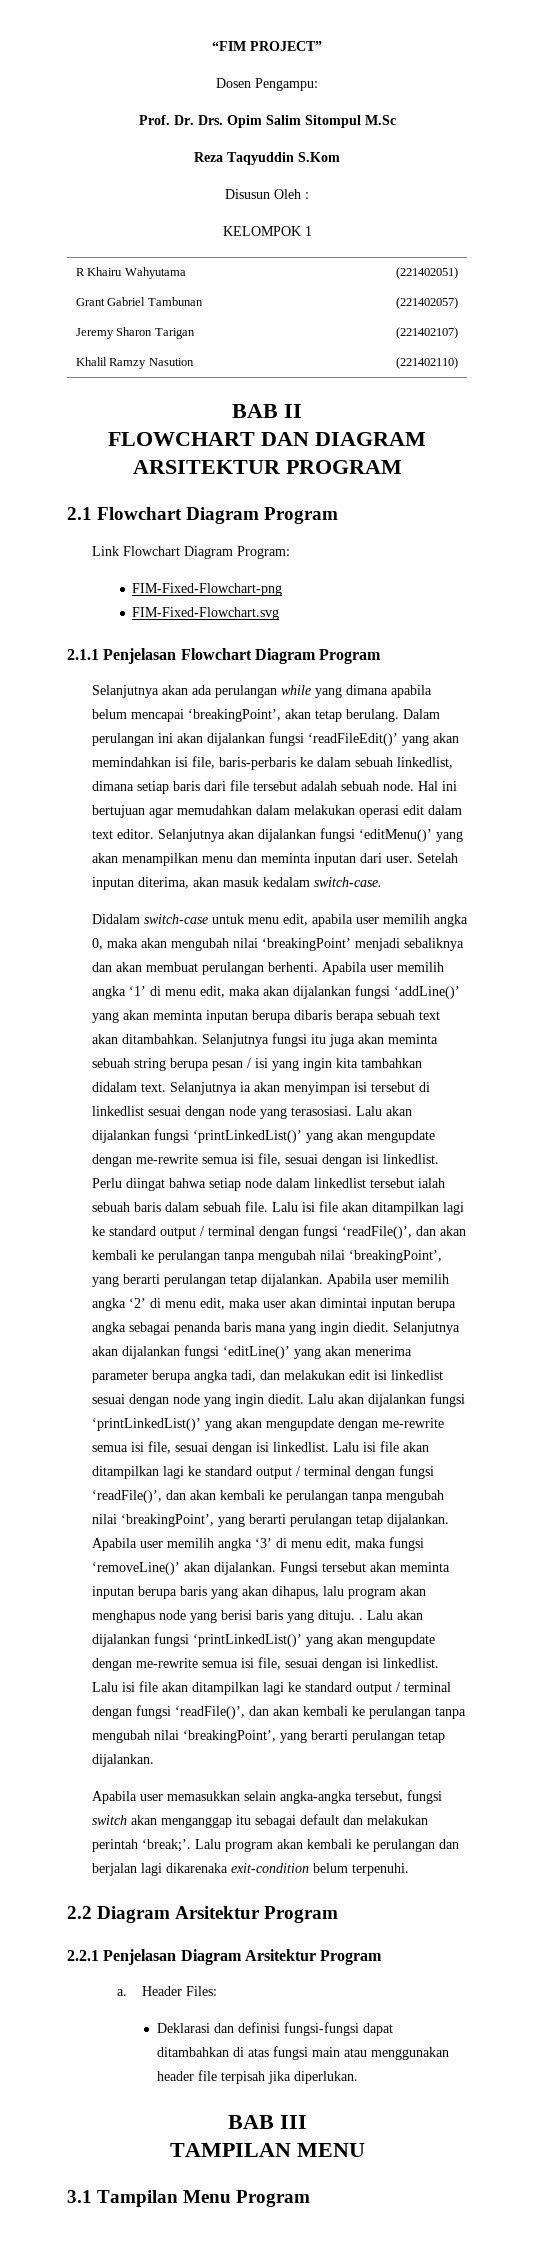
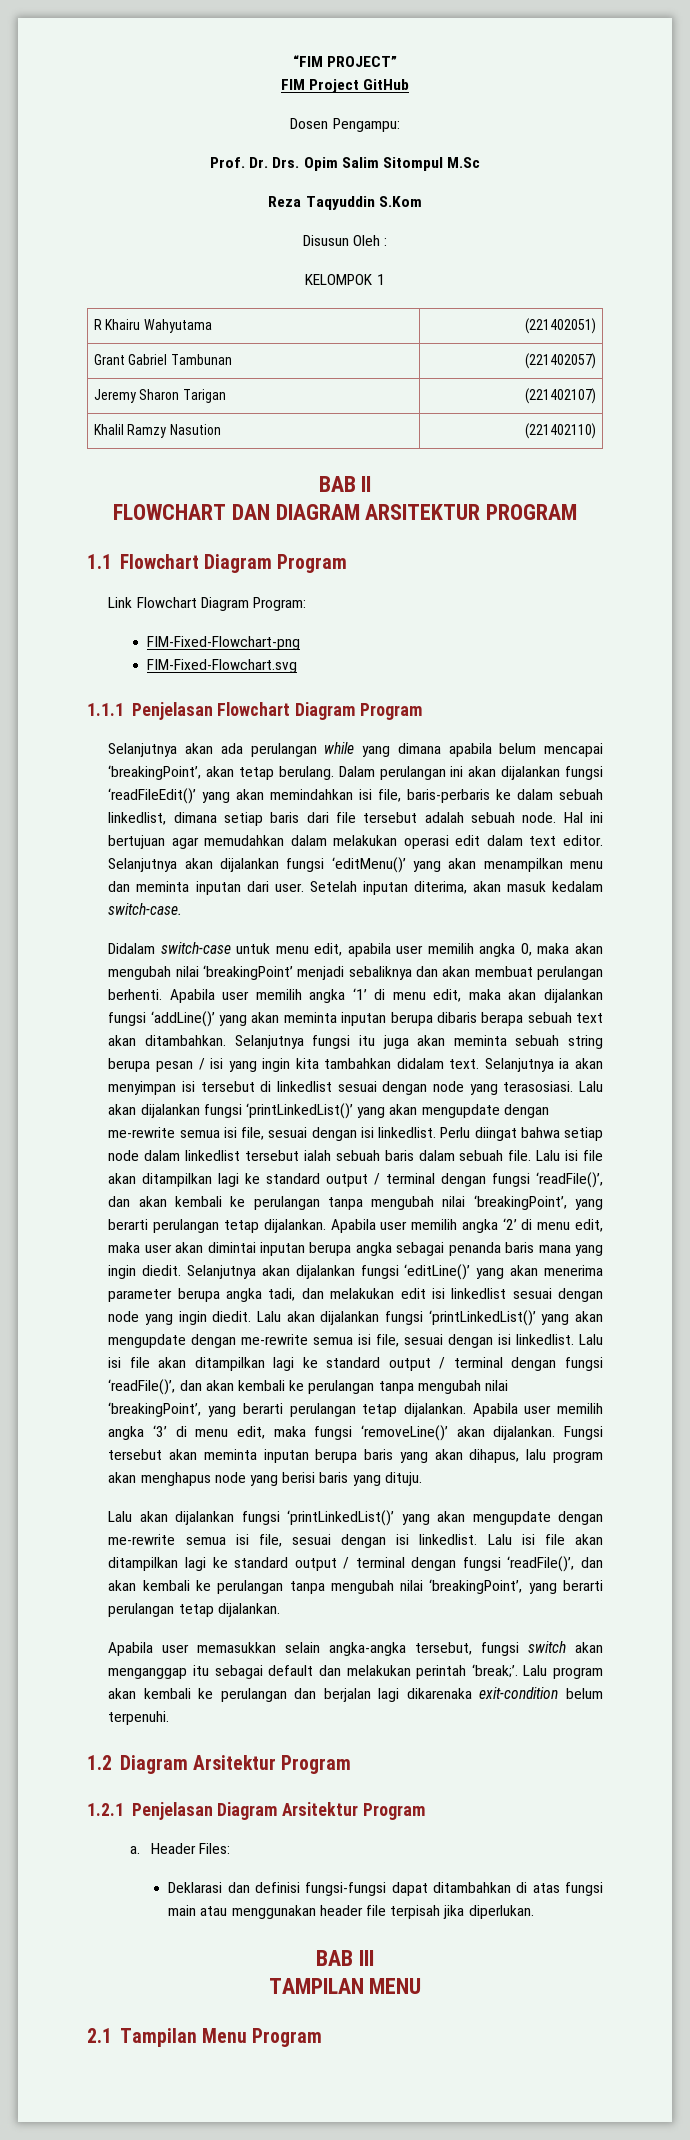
(322, 46) none -> [280,79,410,93] // FIM Project GitHub
[67,507,92,520] 2.1 -> [87,554,112,569] 1.1
[67,649,99,660] 2.1.1 -> [87,703,124,716] 1.1.1
[358,1618,363,1620] . -> (422, 1479) //
[67,1906,339,1923] [67,1950,99,1961] 2.2 Diagram Arsitektur Program // 2.2.1 -> [87,1755,352,1774] [87,1803,124,1816] 1.2 Diagram Arsitektur Program // 1.2.1
[67,2190,92,2203] 3.1 -> [87,2028,112,2043] 2.1

